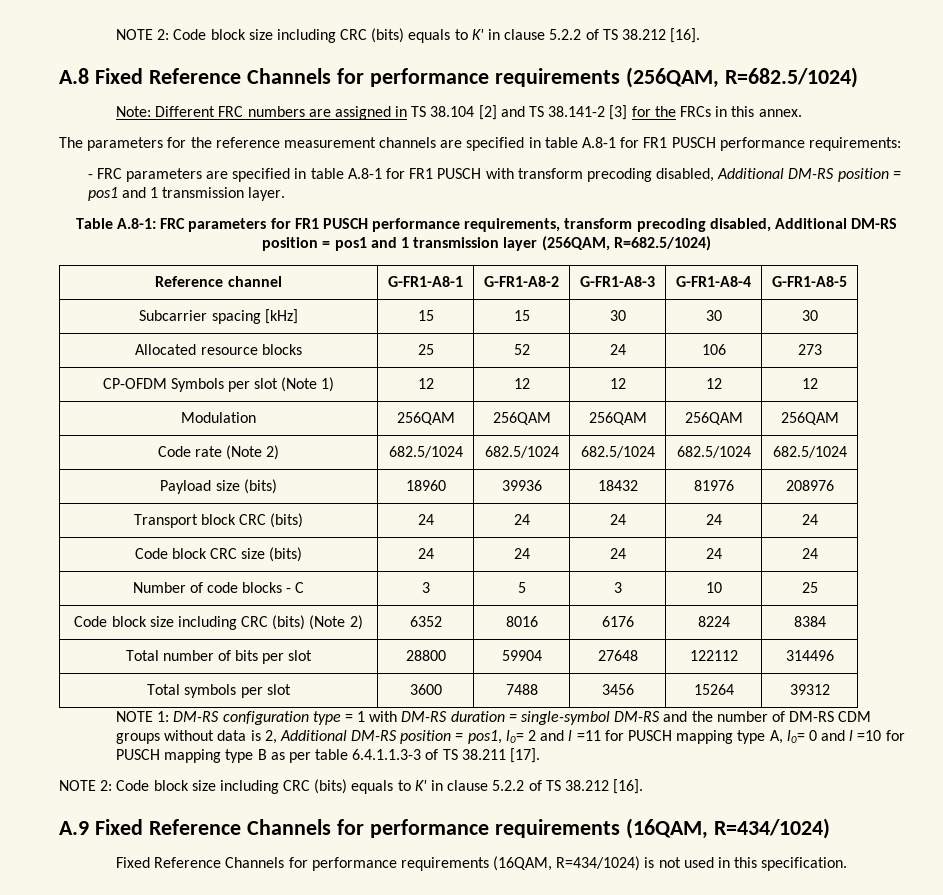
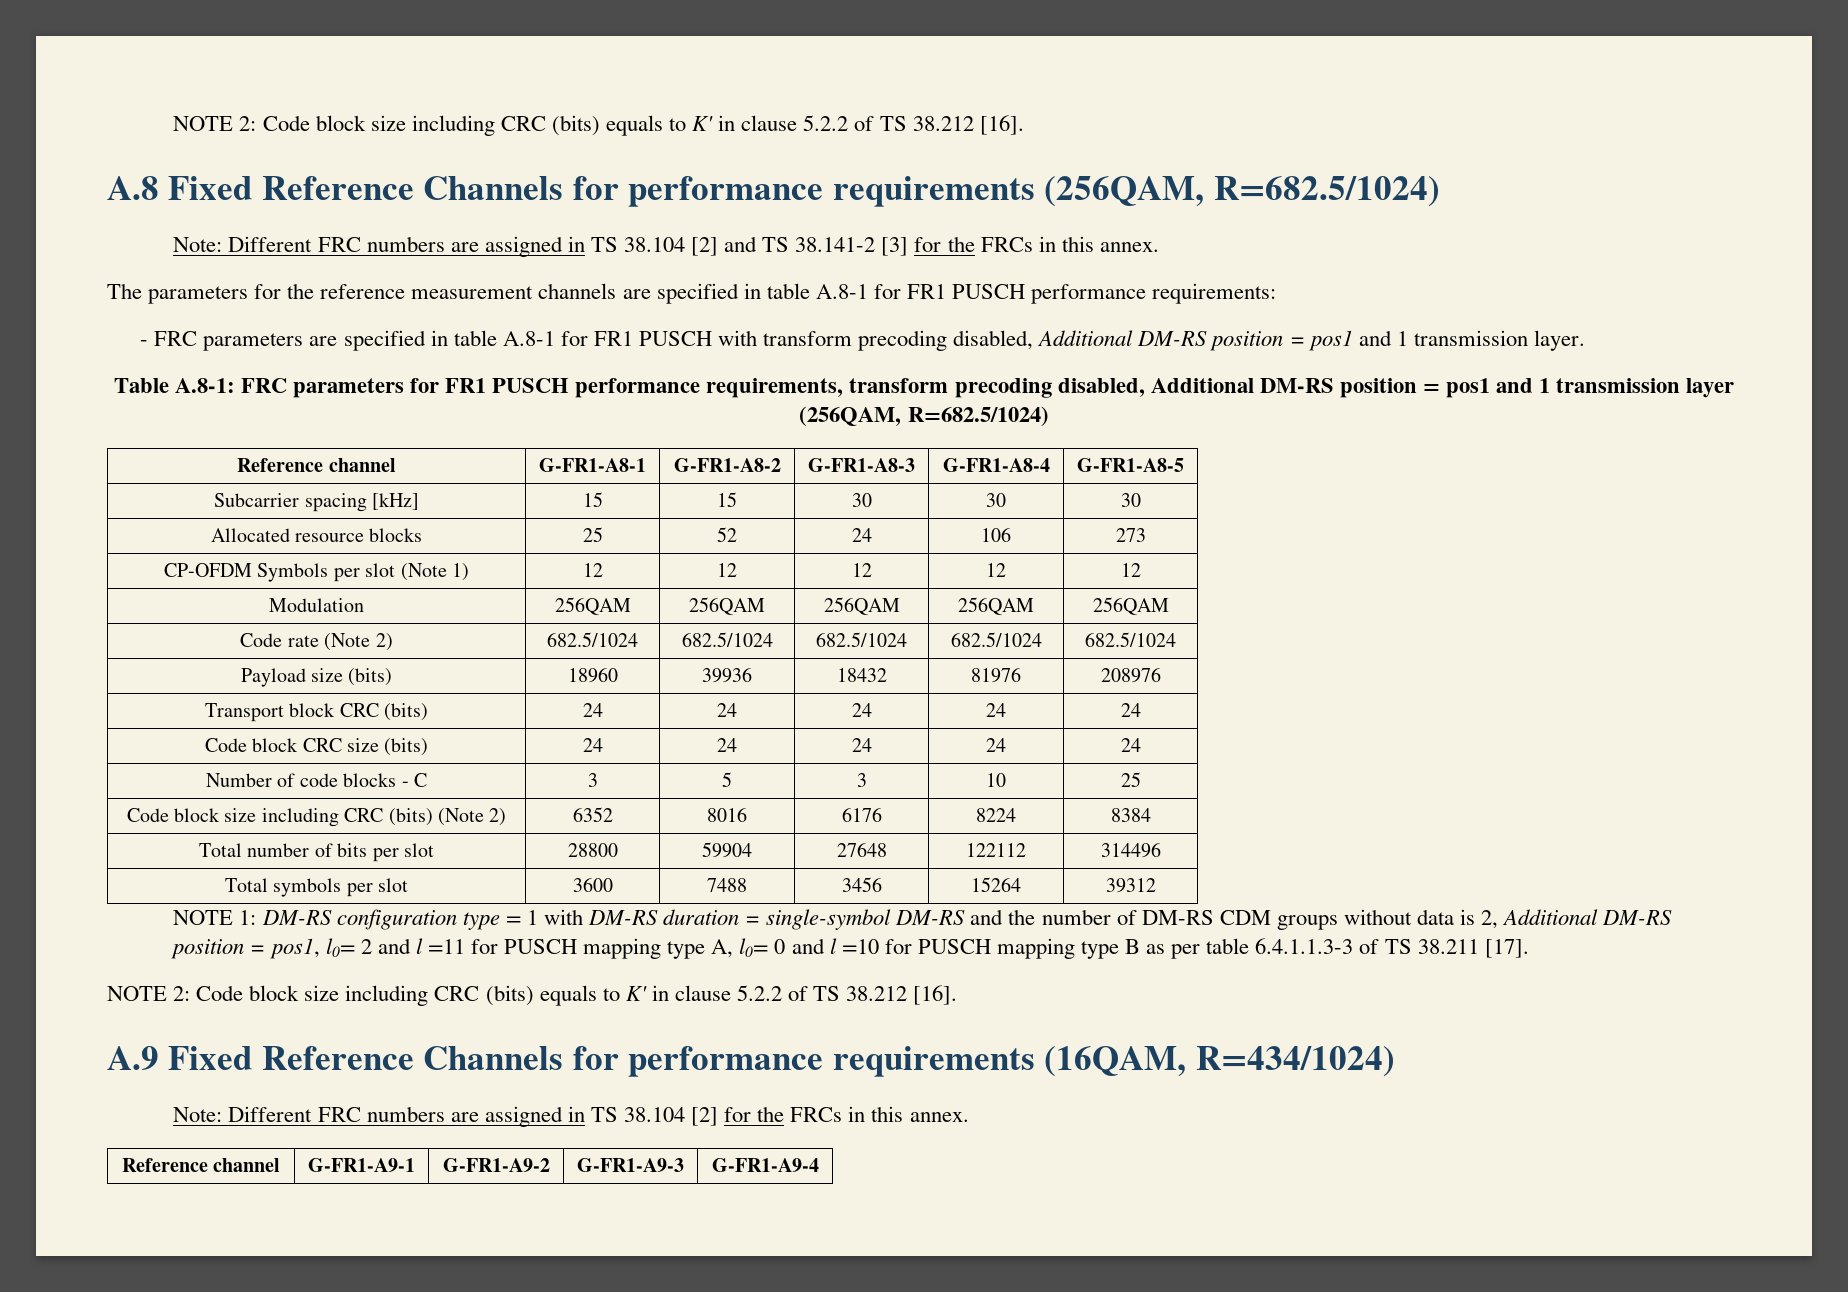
[116,856,848,871] Fixed Reference Channels for performance requirements (16QAM, R=434/1024) is not used in this specification. -> [173,1106,969,1127] [121,1158,281,1172] [308,1158,415,1172] [442,1158,550,1172] [577,1158,684,1172] [711,1158,819,1172] Note: Different FRC numbers are assigned in TS 38.104 [2] for the FRCs in this annex. // Reference channel | G-FR1-A9-1 | G-FR1-A9-2 | G-FR1-A9-3 | G-FR1-A9-4

